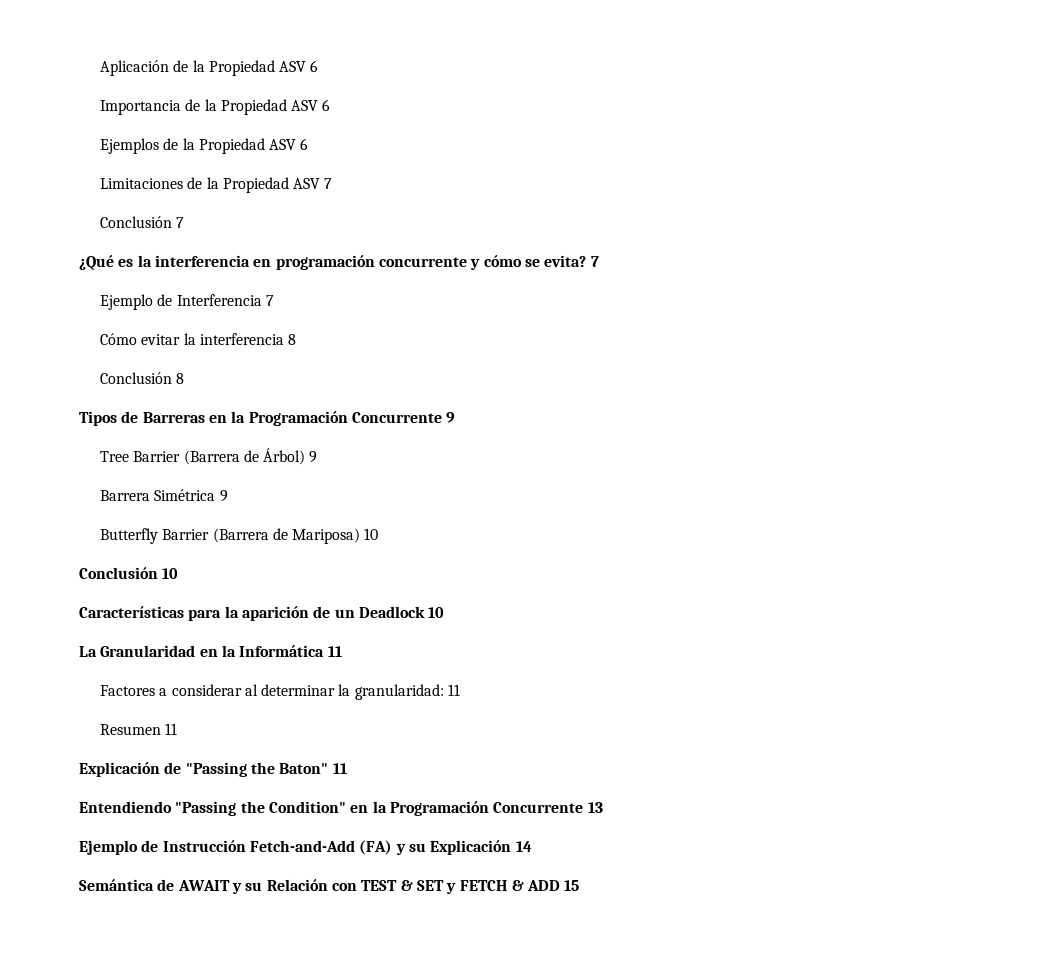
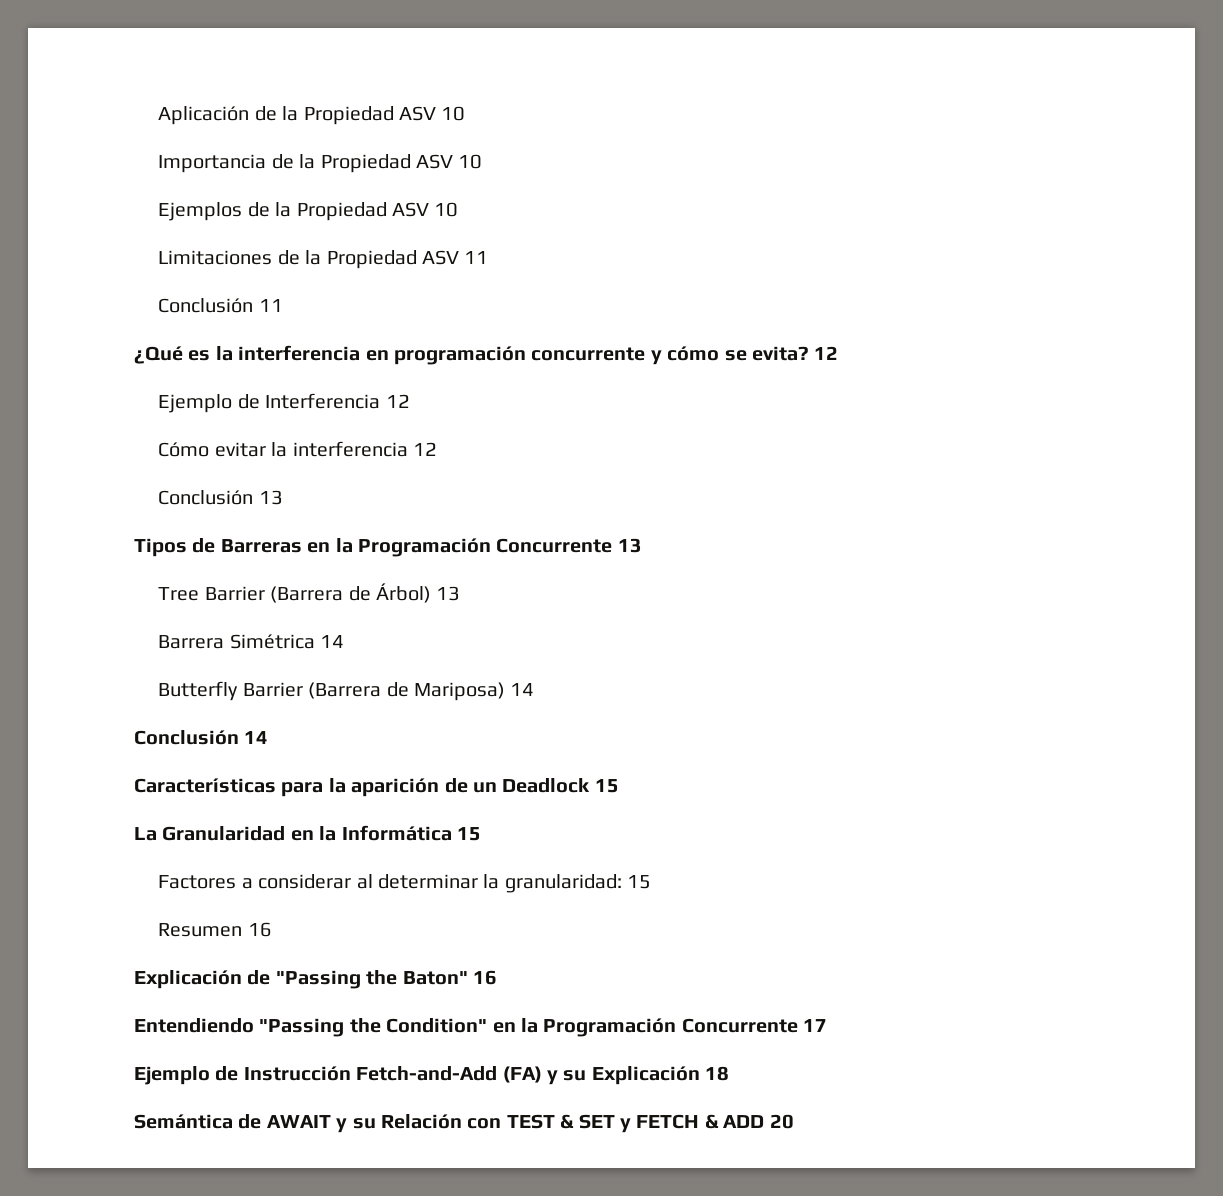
[310,60,319,72] 6 -> [441,106,466,121] 10
[322,99,331,111] 6 -> [458,154,483,169] 10
[300,138,309,150] 6 -> [434,202,459,217] 10
[324,178,333,189] [99,216,185,228] 7 // Conclusión 7 -> [464,251,489,264] [158,298,283,313] 11 // Conclusión 11
[590,256,599,267] 7 -> [814,346,839,360] 12
[265,295,274,306] 7 -> [385,394,410,408] 12
[288,334,297,345] [99,372,185,384] 8 // Conclusión 8 -> [413,442,438,456] [158,490,283,505] 12 // Conclusión 13
[446,412,456,423] 9 -> [617,538,642,553] 13
[309,451,318,463] 9 -> [436,586,461,601] 13
[219,490,228,502] 9 -> [320,635,345,648] 14
[364,528,379,540] [79,567,179,579] 10 // Conclusión 10 -> [510,683,535,696] [134,730,269,745] 14 // Conclusión 14
[428,607,445,618] 10 -> [594,779,619,793] 15
[327,646,342,657] 11 -> [457,827,481,841] 15
[448,684,461,696] 11 -> [627,875,652,889] 15
[165,723,178,735] 11 -> [247,922,272,937] 16
[332,763,347,774] 11 -> [473,970,497,985] 16
[587,802,603,813] 13 -> [803,1019,828,1032] 17
[515,841,532,852] 14 -> [705,1066,730,1081] 18
[564,880,580,891] 15 -> [769,1114,794,1129] 20

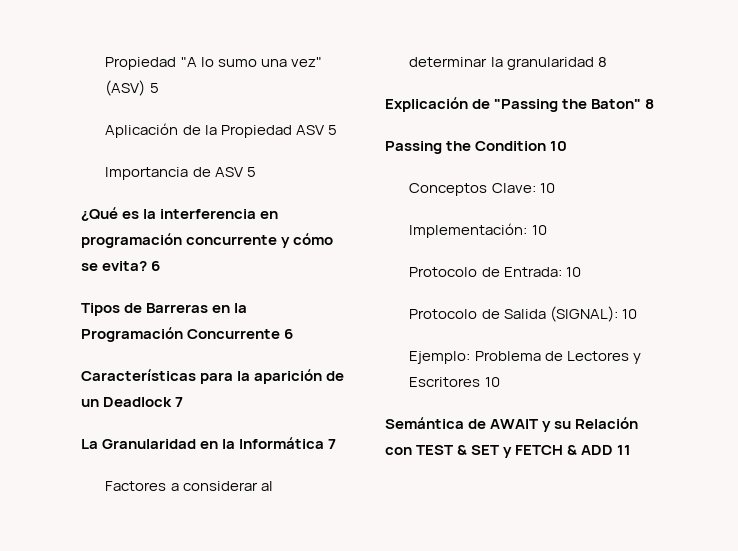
(158, 115) none -> [105,57,322,70] [105,80,159,96] Propiedad "A lo sumo una vez" (ASV) 5 //
[441,106,466,121] 10 -> [327,125,337,135] 5
[299,154,483,173] [158,202,459,221] [158,250,489,269] [158,298,283,313] la Propiedad ASV 10 // Ejemplos de la Propiedad ASV 10 // Limitaciones de la Propiedad ASV 11 // Conclusión 11 -> [214,167,256,177] ASV 5
[814,346,839,360] [158,393,410,413] [158,441,438,457] [158,490,283,505] 12 // Ejemplo de Interferencia 12 // Cómo evitar la interferencia 12 // Conclusión 13 -> [151,261,161,271] 6
[617,538,642,553] [158,583,461,603] [158,634,345,649] [158,681,535,701] [134,730,269,745] 13 // Tree Barrier (Barrera de Árbol) 13 // Barrera Simétrica 14 // Butterfly Barrier (Barrera de Mariposa) 14 // Conclusión 14 -> [284,329,294,339] 6
[594,779,619,793] 15 -> [175,397,184,407] 7
[457,827,481,841] 15 -> [328,439,337,449] 7
[504,874,652,893] [158,922,272,937] granularidad: 15 // Resumen 16 -> [506,57,607,70] granularidad 8
[473,970,497,985] [134,1018,828,1037] [134,1066,730,1085] 16 // Entendiendo "Passing the Condition" en la Programación Concurrente 17 // Ejemplo de Instrucción Fetch-and-Add (FA) y su Explicación 18 -> [645,99,655,109] [385,141,568,154] [409,183,555,196] [409,223,547,238] [409,267,581,277] [409,306,637,322] [409,351,641,364] [409,377,500,387] 8 // Passing the Condition 10 // Conceptos Clave: 10 // Implementación: 10 // Protocolo de Entrada: 10 // Protocolo de Salida (SIGNAL): 10 // Ejemplo: Problema de Lectores y Escritores 10
[769,1114,794,1129] 20 -> [617,445,632,455] 11

